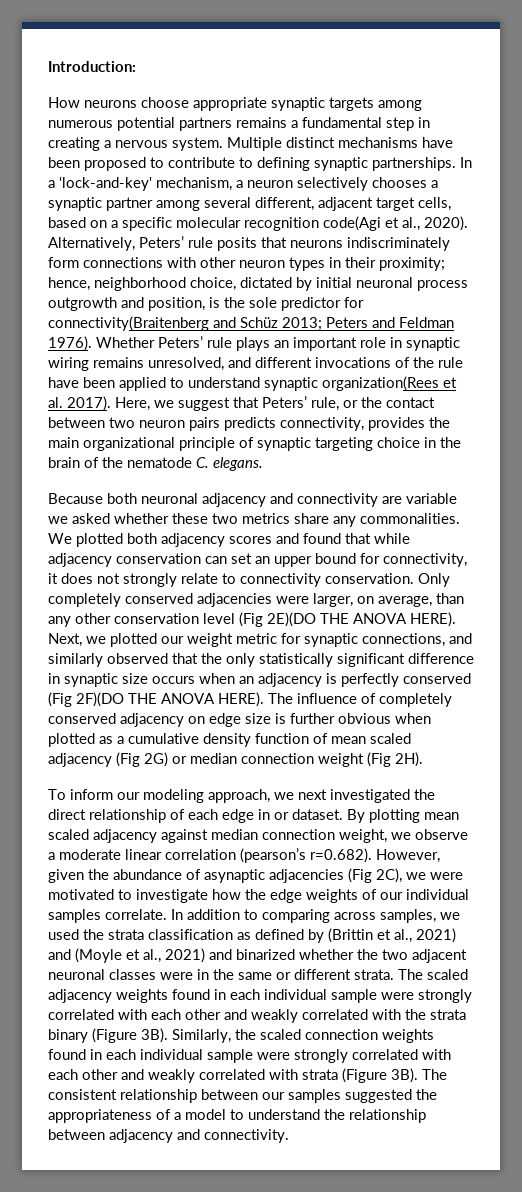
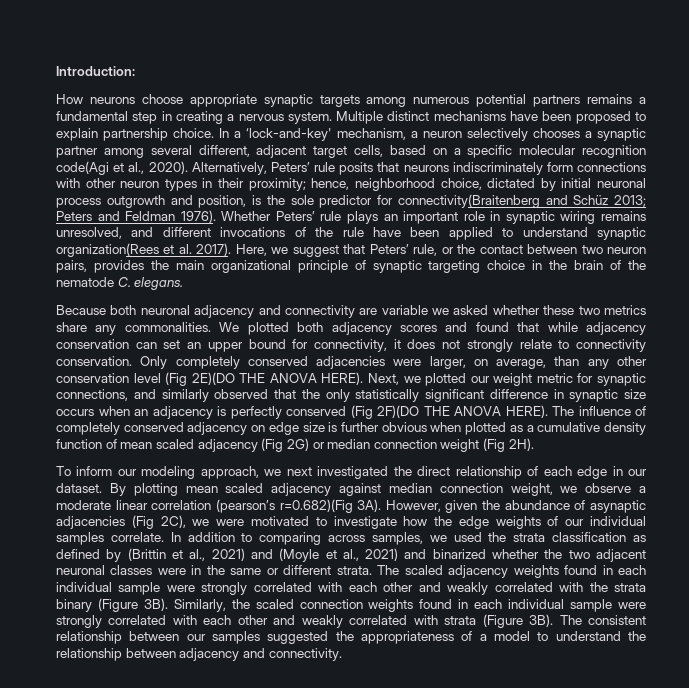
[168,157,456,171] contribute to defining synaptic partnerships. -> [56,128,215,141] explain partnership choice.
[189,417,364,431] pairs predicts connectivity, -> [56,260,87,273] pairs,
[274,812,289,820] or -> [628,469,648,476] our
[310,848,372,863] r=0.682). -> [279,499,382,513] r=0.682)(Fig 3A).

